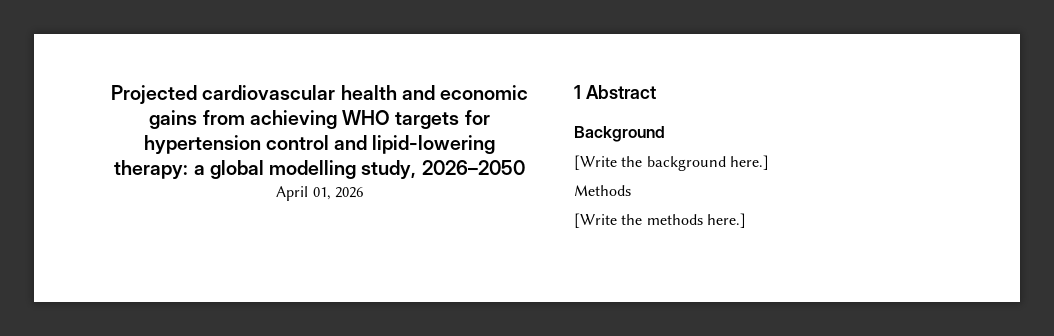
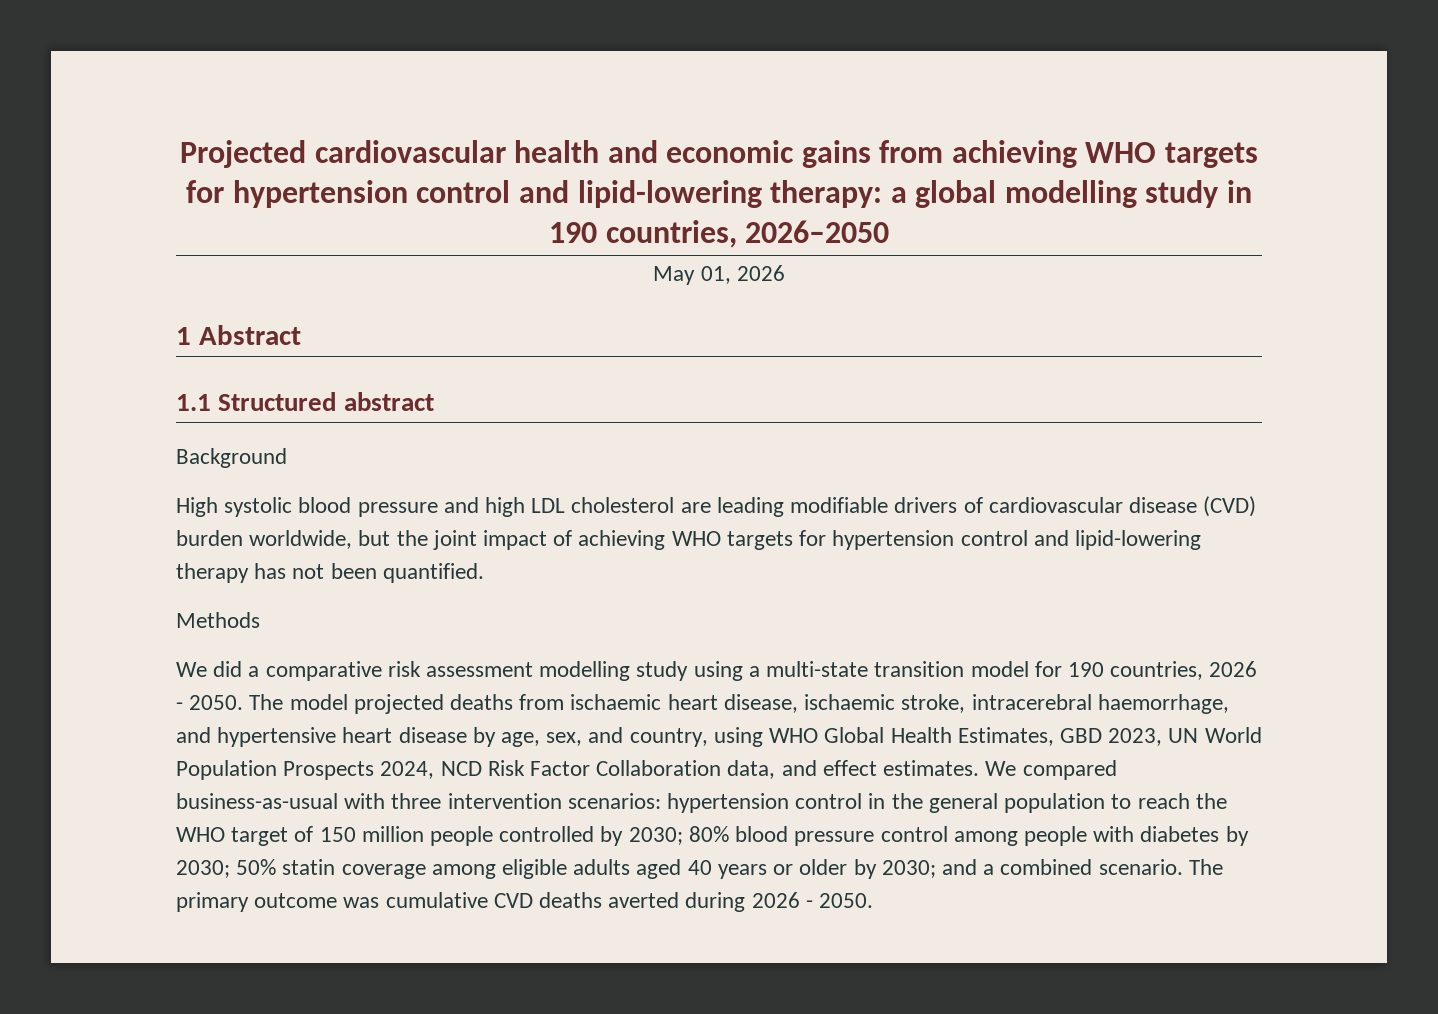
[361,160,417,179] study, -> [1145,180,1252,208] [548,220,737,248] study in 190 countries,
[276,186,309,201] April -> [653,266,696,285] May
[574,126,665,142] [574,155,769,171] [574,185,631,196] [574,213,746,228] Background // [Write the background here.] // Methods // [Write the methods here.] -> [176,392,434,411] [176,448,287,468] [176,496,1257,517] [176,530,1201,550] [176,563,484,583] [176,612,260,628] [176,661,1258,681] [176,694,1229,714] [176,727,1262,747] [176,760,1117,780] [176,793,1227,813] [176,826,1249,846] [176,859,1223,879] [176,892,874,912] 1.1 Structured abstract // Background // High systolic blood pressure and high LDL cholesterol are leading modifiable drivers of cardiovascular disease (CVD) burden worldwide, but the joint impact of achieving WHO targets for hypertension control and lipid-lowering therapy has not been quantified. // Methods // We did a comparative risk assessment modelling study using a multi-state transition model for 190 countries, 2026 - 2050. The model projected deaths from ischaemic heart disease, ischaemic stroke, intracerebral haemorrhage, and hypertensive heart disease by age, sex, and country, using WHO Global Health Estimates, GBD 2023, UN World Population Prospects 2024, NCD Risk Factor Collaboration data, and effect estimates. We compared business-as-usual with three intervention scenarios: hypertension control in the general population to reach the WHO target of 150 million people controlled by 2030; 80% blood pressure control among people with diabetes by 2030; 50% statin coverage among eligible adults aged 40 years or older by 2030; and a combined scenario. The primary outcome was cumulative CVD deaths averted during 2026 - 2050.

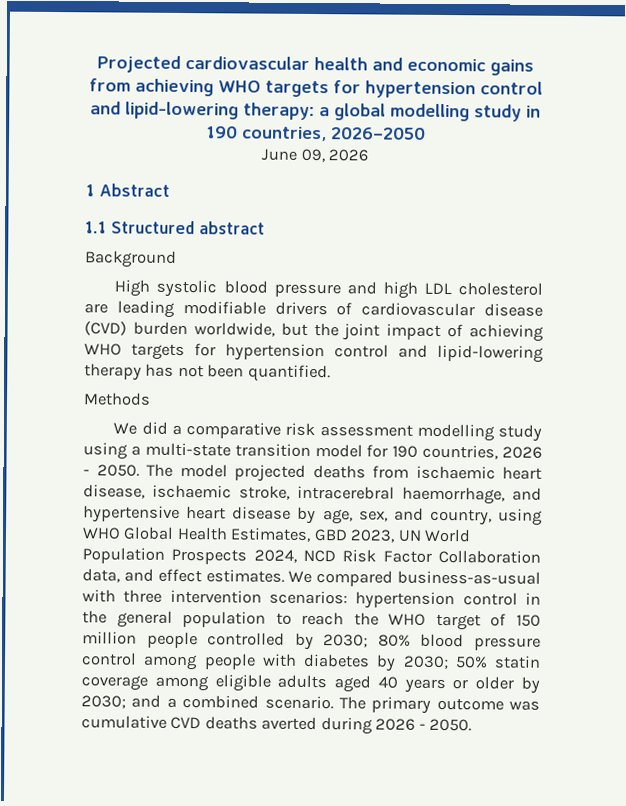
[653,266,731,285] May 01, -> [261,148,325,163] June 09,

